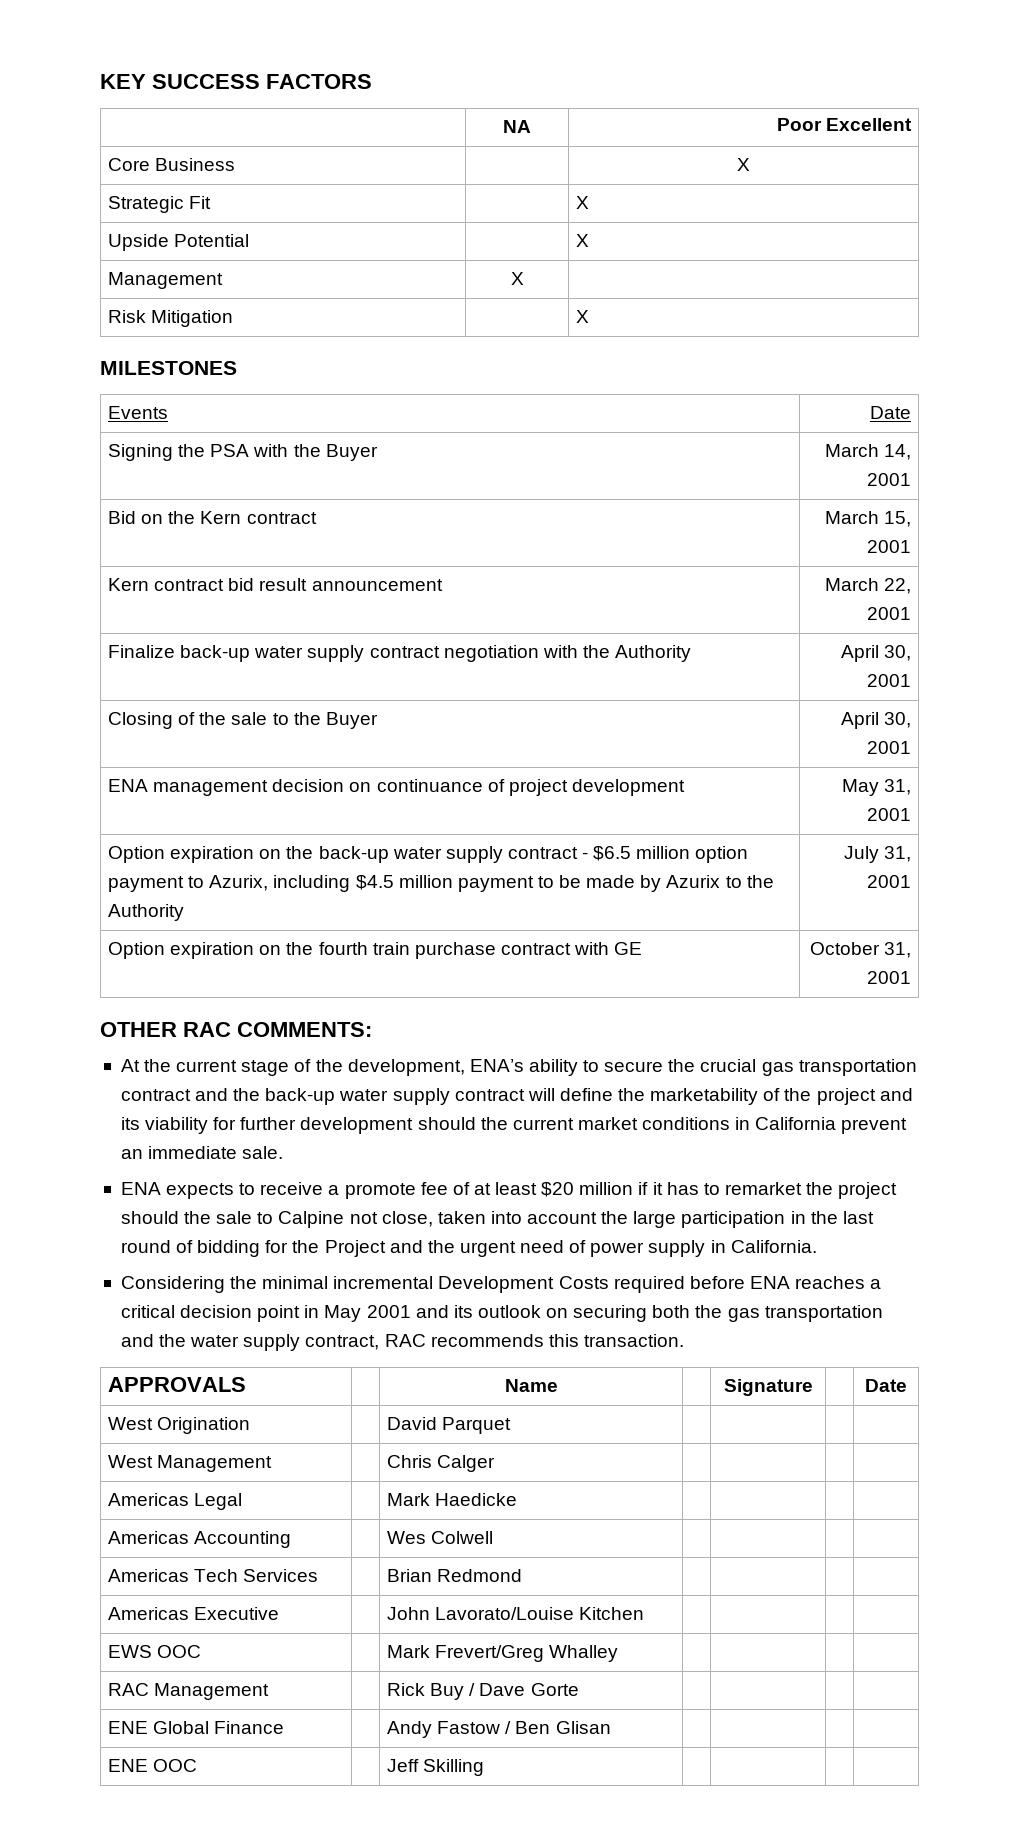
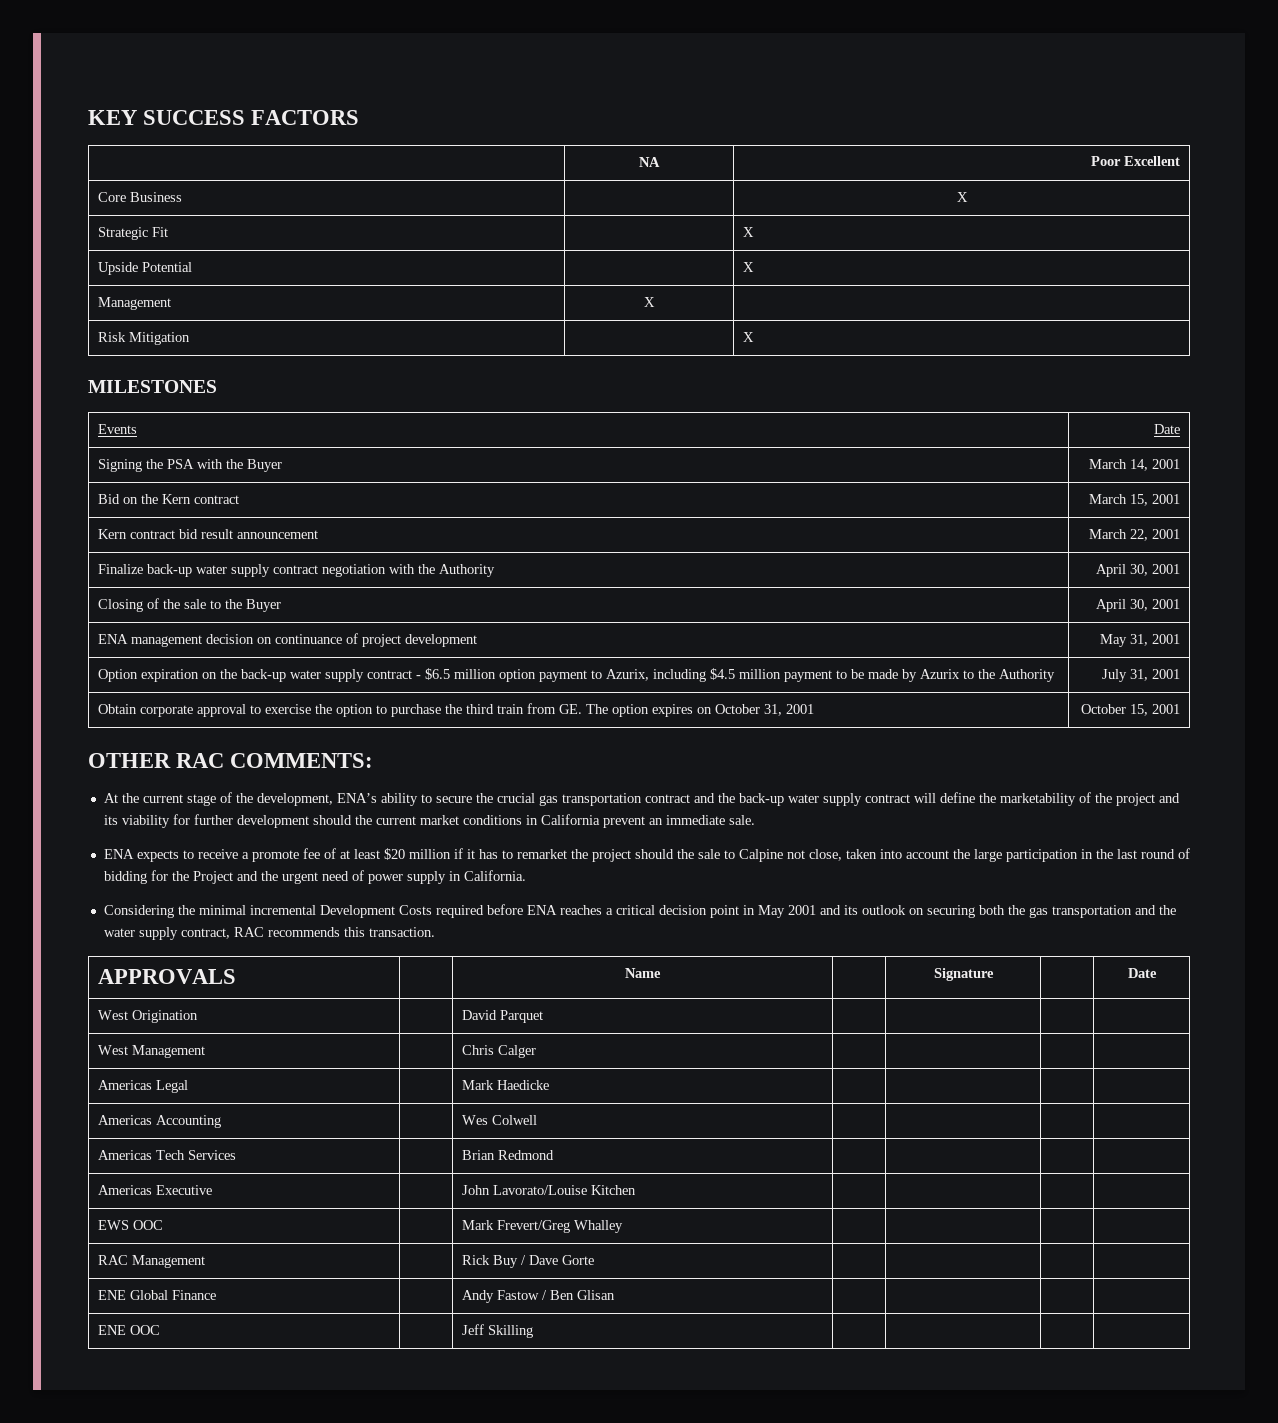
[107,942,643,959] [809,942,912,958] Option expiration on the fourth train purchase contract with GE | October 31, -> [98,703,815,717] [1080,704,1148,716] Obtain corporate approval to exercise the option to purchase the third train from GE. The option expires on October 31, 2001 | October 15,

